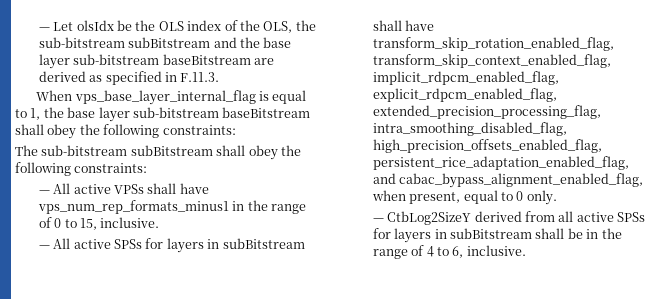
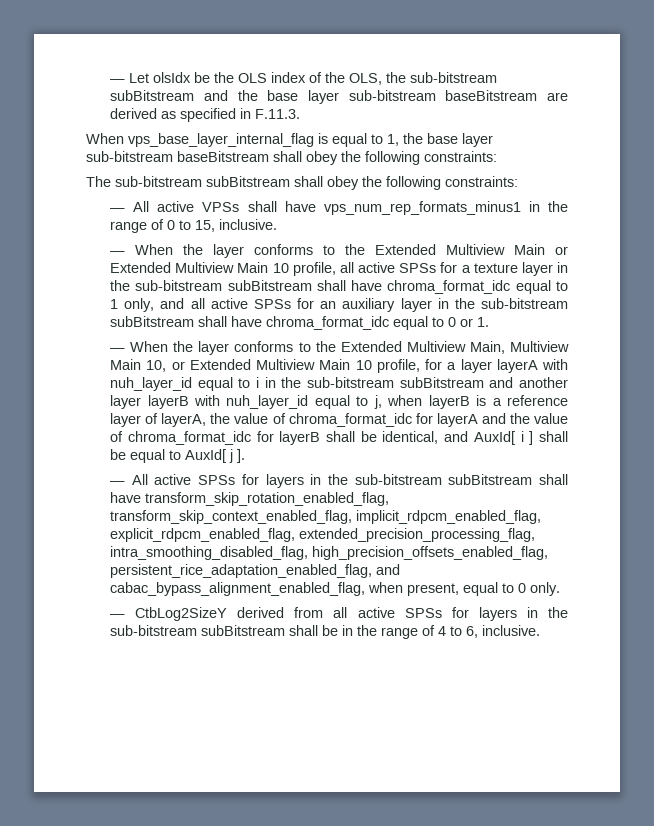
(160, 222) none -> [110,244,568,258] [110,262,568,276] [110,280,568,294] [110,298,568,312] [110,316,490,330] [110,341,569,355] [110,359,568,373] [110,377,568,391] [110,395,568,409] [110,413,569,427] [110,431,568,445] [110,449,246,463] // — When the layer conforms to the Extended Multiview Main or Extended Multiview Main 10 profile, all active SPSs for a texture layer in the sub-bitstream subBitstream shall have chroma_format_idc equal to 1 only, and all active SPSs for an auxiliary layer in the sub-bitstream subBitstream shall have chroma_format_idc equal to 0 or 1. // — When the layer conforms to the Extended Multiview Main, Multiview Main 10, or Extended Multiview Main 10 profile, for a layer layerA with nuh_layer_id equal to i in the sub-bitstream subBitstream and another layer layerB with nuh_layer_id equal to j, when layerB is a reference layer of layerA, the value of chroma_format_idc for layerA and the value of chroma_format_idc for layerB shall be identical, and AuxId[ i ] shall be equal to AuxId[ j ].
(220, 244) none -> [327,474,442,485] the sub-bitstream
(447, 234) none -> [548,607,569,618] [110,625,198,636] the sub-bitstream

